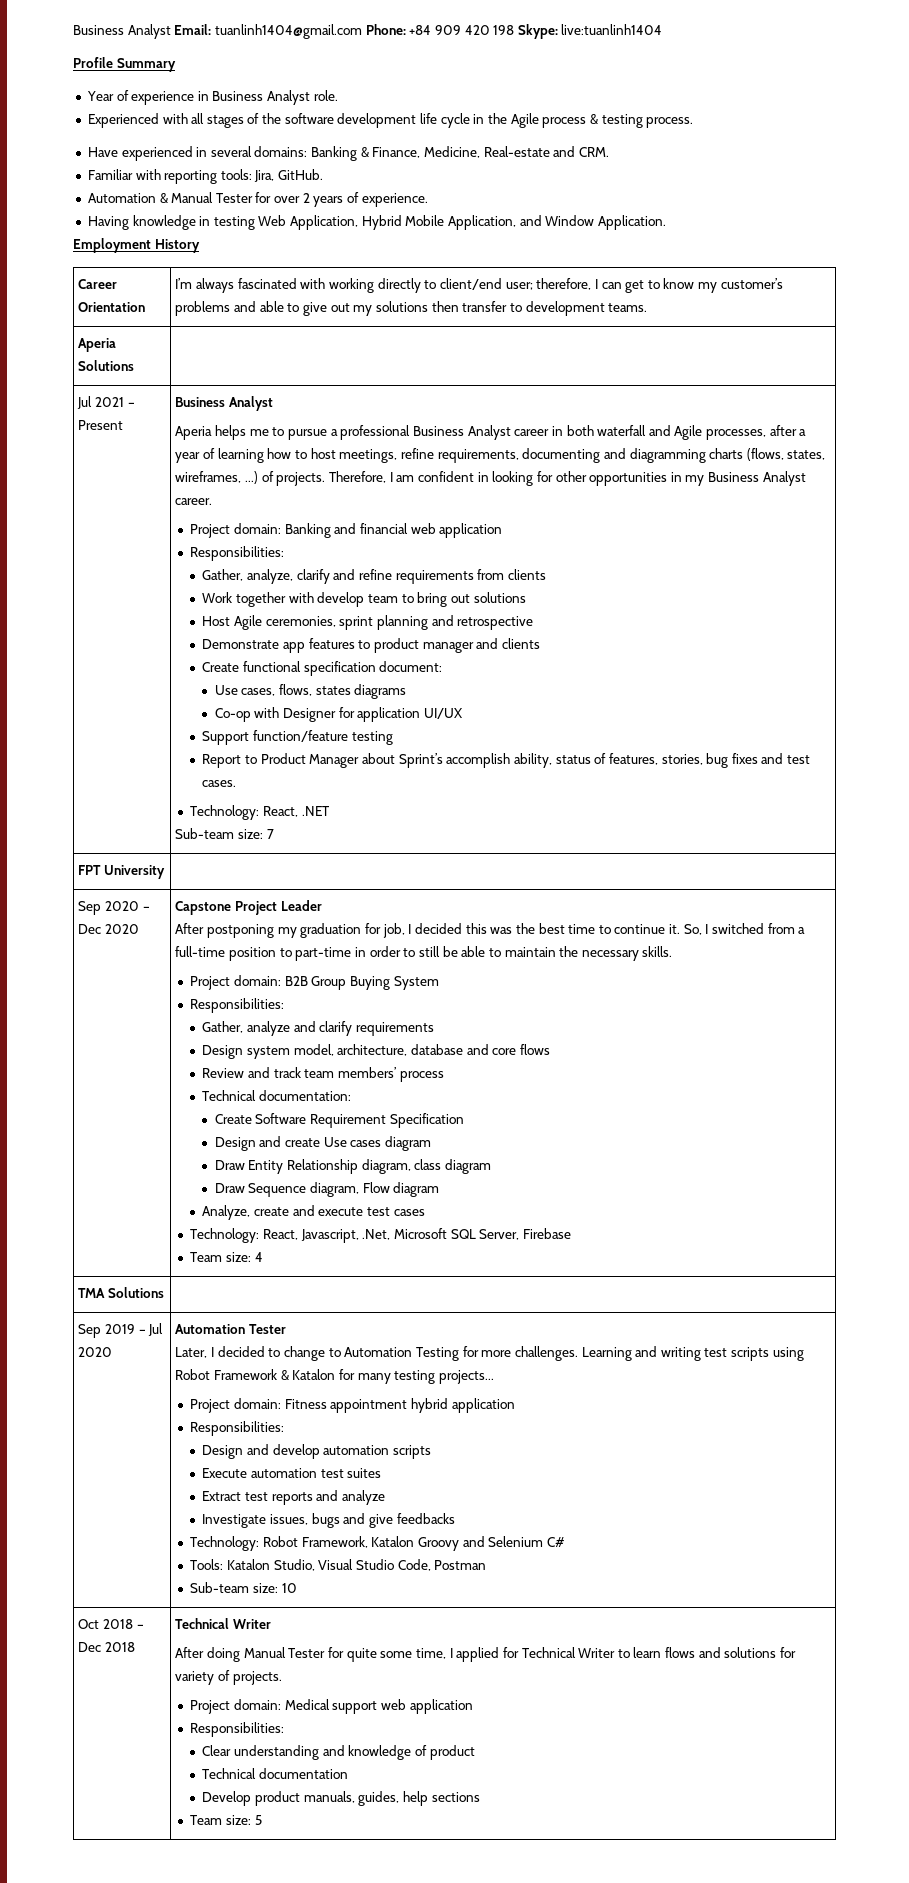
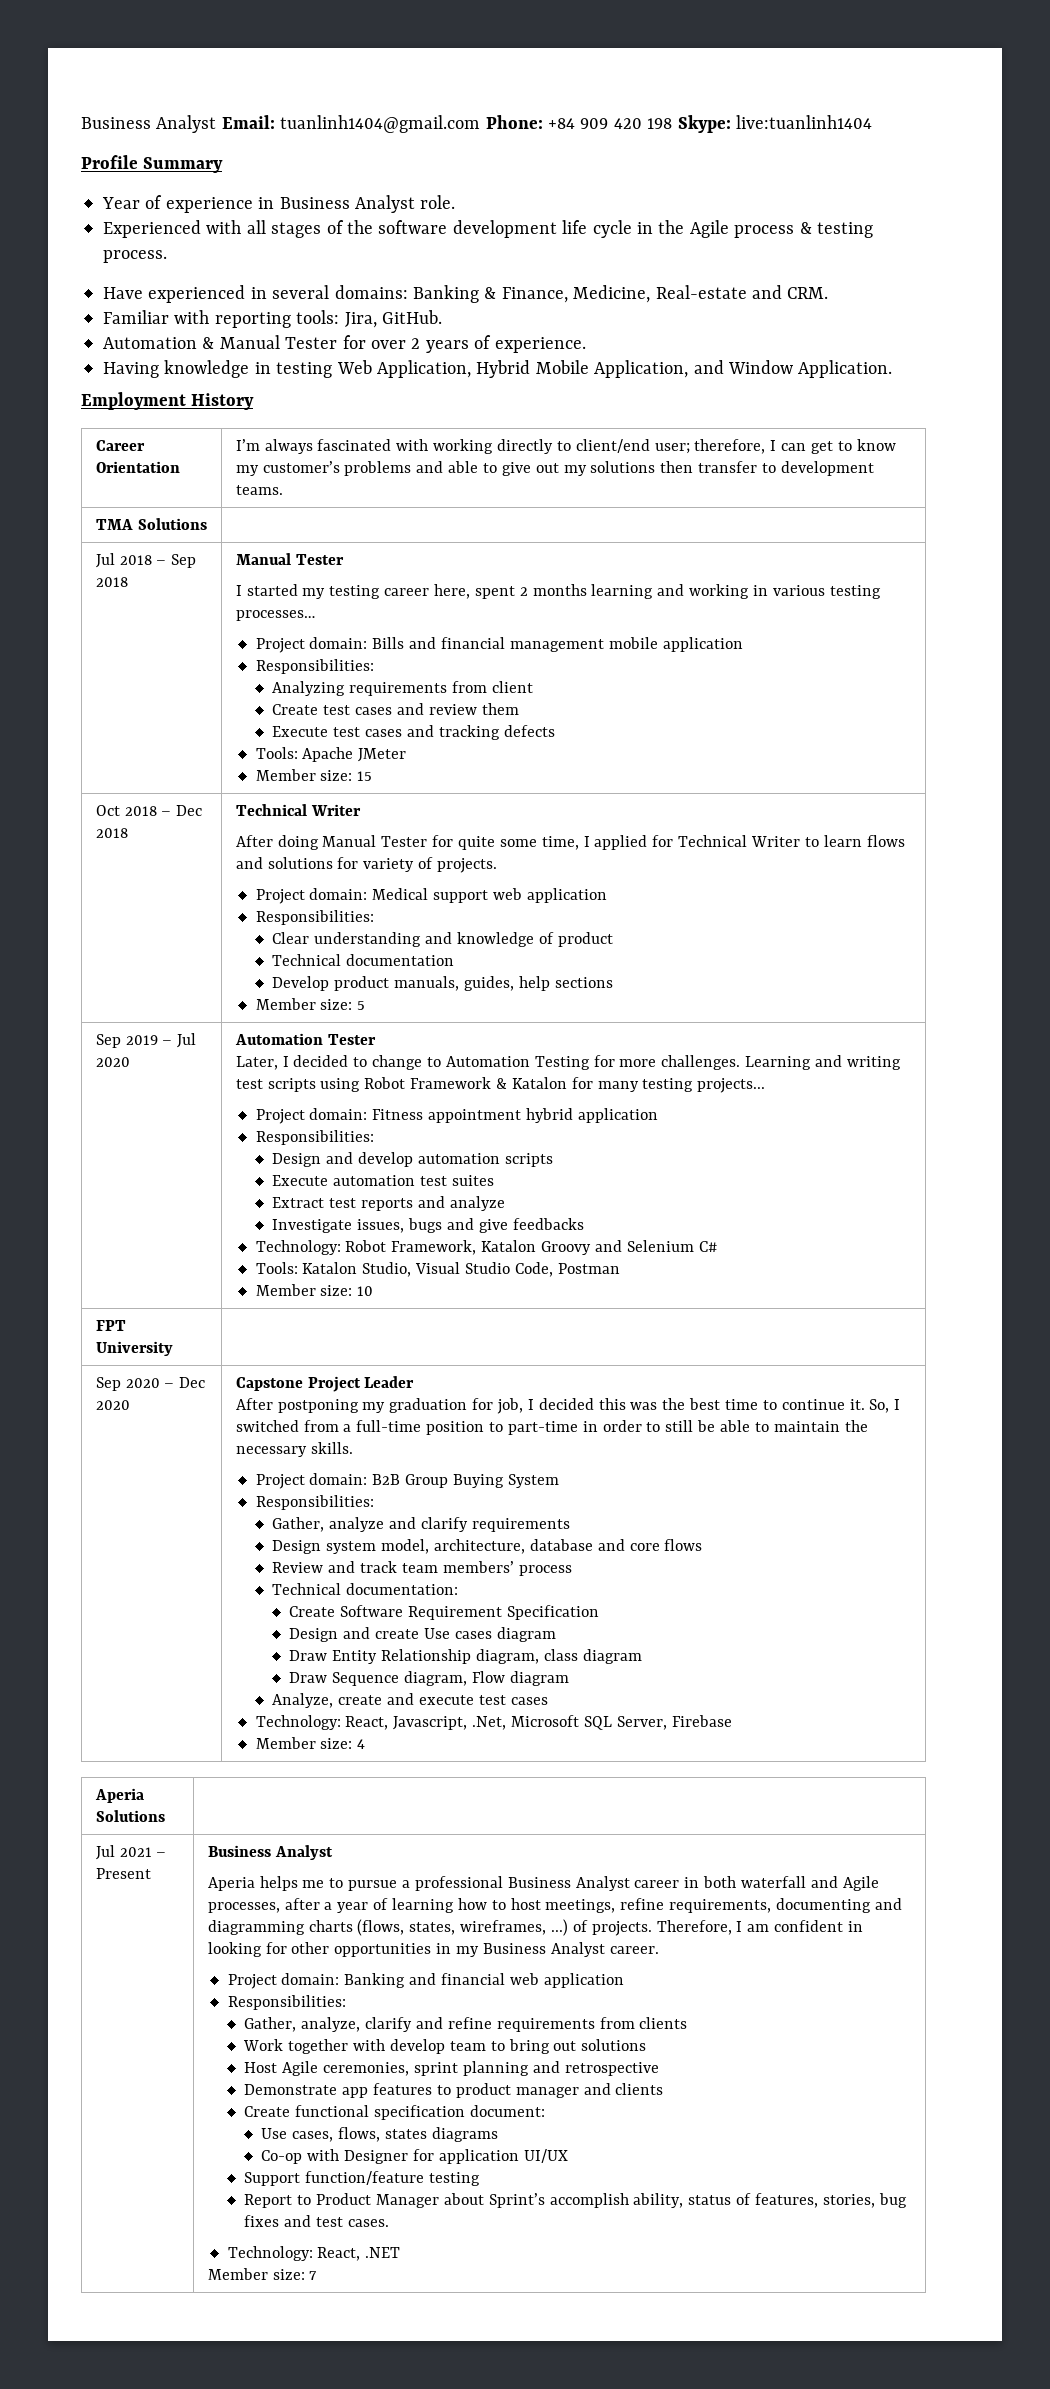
(648, 307) none -> [95,518,207,530] [95,553,197,568] [95,577,128,587] [235,553,344,565] [235,584,881,599] [235,610,315,621] [255,637,743,653] [255,659,374,674] [272,681,533,696] [272,703,519,715] [272,725,555,740] [255,747,407,762] [255,769,373,781] [95,805,203,816] [95,828,128,838] [235,804,361,816] [235,835,905,850] [235,857,498,873] [255,888,607,904] [255,910,374,925] [272,932,613,947] [272,954,455,966] [272,976,613,991] [255,998,366,1010] [95,1033,197,1048] [95,1057,130,1067] [234,1033,376,1045] [235,1055,901,1070] [235,1077,766,1093] [255,1108,658,1124] [255,1130,374,1145] [272,1152,553,1167] [272,1175,494,1186] [272,1196,505,1211] [272,1218,584,1233] [255,1240,717,1255] [255,1262,620,1277] [255,1284,374,1296] [95,1320,126,1331] [95,1341,173,1356] [95,1377,206,1391] [95,1400,130,1410] [235,1376,415,1392] [235,1398,901,1414] [235,1420,868,1435] [235,1442,353,1457] [255,1473,559,1489] [255,1495,374,1510] [272,1517,570,1532] [272,1539,703,1554] [272,1561,572,1576] [272,1583,459,1595] [289,1605,599,1620] [289,1627,556,1642] [289,1649,642,1664] [289,1671,569,1686] [272,1693,548,1708] [255,1715,732,1730] [255,1737,366,1749] // TMA Solutions | // Jul 2018 – Sep 2018 | Manual Tester // I started my testing career here, spent 2 months learning and working in various testing processes… // Project domain: Bills and financial management mobile application // Responsibilities: // Analyzing requirements from client // Create test cases and review them // Execute test cases and tracking defects // Tools: Apache JMeter // Member size: 15 // Oct 2018 – Dec 2018 | Technical Writer // After doing Manual Tester for quite some time, I applied for Technical Writer to learn flows and solutions for variety of projects. // Project domain: Medical support web application // Responsibilities: // Clear understanding and knowledge of product // Technical documentation // Develop product manuals, guides, help sections // Member size: 5 // Sep 2019 – Jul 2020 | Automation Tester // Later, I decided to change to Automation Testing for more challenges. Learning and writing test scripts using Robot Framework & Katalon for many testing projects... // Project domain: Fitness appointment hybrid application // Responsibilities: // Design and develop automation scripts // Execute automation test suites // Extract test reports and analyze // Investigate issues, bugs and give feedbacks // Technology: Robot Framework, Katalon Groovy and Selenium C# // Tools: Katalon Studio, Visual Studio Code, Postman // Member size: 10 // FPT University | // Sep 2020 – Dec 2020 | Capstone Project Leader // After postponing my graduation for job, I decided this was the best time to continue it. So, I switched from a full-time position to part-time in order to still be able to maintain the necessary skills. // Project domain: B2B Group Buying System // Responsibilities: // Gather, analyze and clarify requirements // Design system model, architecture, database and core flows // Review and track team members’ process // Technical documentation: // Create Software Requirement Specification // Design and create Use cases diagram // Draw Entity Relationship diagram, class diagram // Draw Sequence diagram, Flow diagram // Analyze, create and execute test cases // Technology: React, Javascript, .Net, Microsoft SQL Server, Firebase // Member size: 4
[175,828,235,839] Sub-team -> [207,2268,268,2280] Member
[78,865,166,879] [78,901,150,915] [78,924,140,934] [175,900,322,915] [175,923,806,938] [175,946,673,961] [190,975,439,990] [190,998,285,1013] [202,1021,435,1036] [202,1044,550,1059] [202,1067,444,1082] [202,1090,352,1101] [214,1113,464,1128] [214,1136,431,1151] [214,1159,491,1174] [214,1182,440,1197] [202,1205,425,1220] [190,1228,571,1243] [190,1252,263,1262] [78,1287,165,1298] [78,1323,164,1338] [78,1347,113,1357] [175,1324,287,1334] [175,1346,804,1361] [175,1369,494,1384] [190,1398,515,1413] [190,1421,285,1436] [202,1444,432,1459] [202,1468,382,1478] [202,1490,386,1505] [202,1513,455,1528] [190,1536,565,1551] [190,1559,487,1571] [190,1582,297,1593] [78,1619,144,1629] [78,1642,136,1652] [175,1618,272,1629] [175,1647,797,1662] [175,1670,282,1685] [190,1699,473,1714] [190,1722,285,1737] [202,1745,475,1760] [202,1768,349,1779] [202,1791,480,1806] [190,1815,262,1825] // FPT University | // Sep 2020 – Dec 2020 | Capstone Project Leader // After postponing my graduation for job, I decided this was the best time to continue it. So, I switched from a full-time position to part-time in order to still be able to maintain the necessary skills. // Project domain: B2B Group Buying System // Responsibilities: // Gather, analyze and clarify requirements // Design system model, architecture, database and core flows // Review and track team members’ process // Technical documentation: // Create Software Requirement Specification // Design and create Use cases diagram // Draw Entity Relationship diagram, class diagram // Draw Sequence diagram, Flow diagram // Analyze, create and execute test cases // Technology: React, Javascript, .Net, Microsoft SQL Server, Firebase // Team size: 4 // TMA Solutions | // Sep 2019 – Jul 2020 | Automation Tester // Later, I decided to change to Automation Testing for more challenges. Learning and writing test scripts using Robot Framework & Katalon for many testing projects... // Project domain: Fitness appointment hybrid application // Responsibilities: // Design and develop automation scripts // Execute automation test suites // Extract test reports and analyze // Investigate issues, bugs and give feedbacks // Technology: Robot Framework, Katalon Groovy and Selenium C# // Tools: Katalon Studio, Visual Studio Code, Postman // Sub-team size: 10 // Oct 2018 – Dec 2018 | Technical Writer // After doing Manual Tester for quite some time, I applied for Technical Writer to learn flows and solutions for variety of projects. // Project domain: Medical support web application // Responsibilities: // Clear understanding and knowledge of product // Technical documentation // Develop product manuals, guides, help sections // Team size: 5 -> (318, 2275) none

